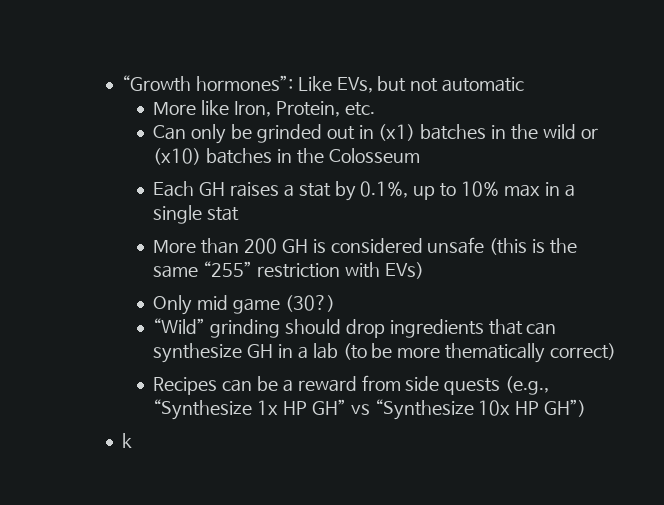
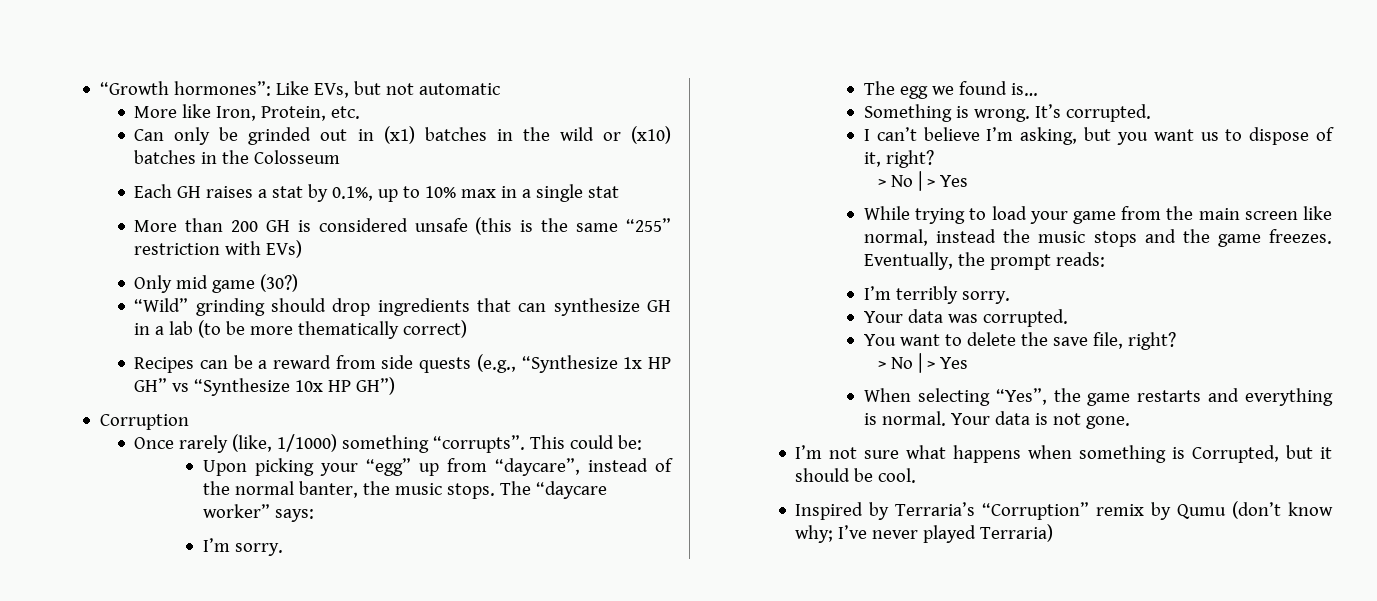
[122,433,133,448] k -> [99,414,189,430] [134,434,643,453] [203,458,674,476] [203,481,608,499] [203,504,315,522] [203,538,284,556] [864,81,1039,99] [864,104,1152,122] [864,127,1334,145] [864,150,935,168] [878,171,969,191] [864,206,1332,224] [864,229,1332,247] [864,252,1106,270] [864,286,1011,304] [864,309,1069,327] [864,332,1177,350] [878,353,969,373] [864,388,1333,406] [864,411,1131,429] [795,445,1332,463] [795,468,917,483] [795,501,1333,520] [795,524,1054,543] Corruption // Once rarely (like, 1/1000) something “corrupts”. This could be: // Upon picking your “egg” up from “daycare”, instead of the normal banter, the music stops. The “daycare worker” says: // I’m sorry. // The egg we found is… // Something is wrong. It’s corrupted. // I can’t believe I’m asking, but you want us to dispose of it, right? // > No | > Yes // While trying to load your game from the main screen like normal, instead the music stops and the game freezes. Eventually, the prompt reads: // I’m terribly sorry. // Your data was corrupted. // You want to delete the save file, right? // > No | > Yes // When selecting “Yes”, the game restarts and everything is normal. Your data is not gone. // I’m not sure what happens when something is Corrupted, but it should be cool. // Inspired by Terraria’s “Corruption” remix by Qumu (don’t know why; I’ve never played Terraria)

